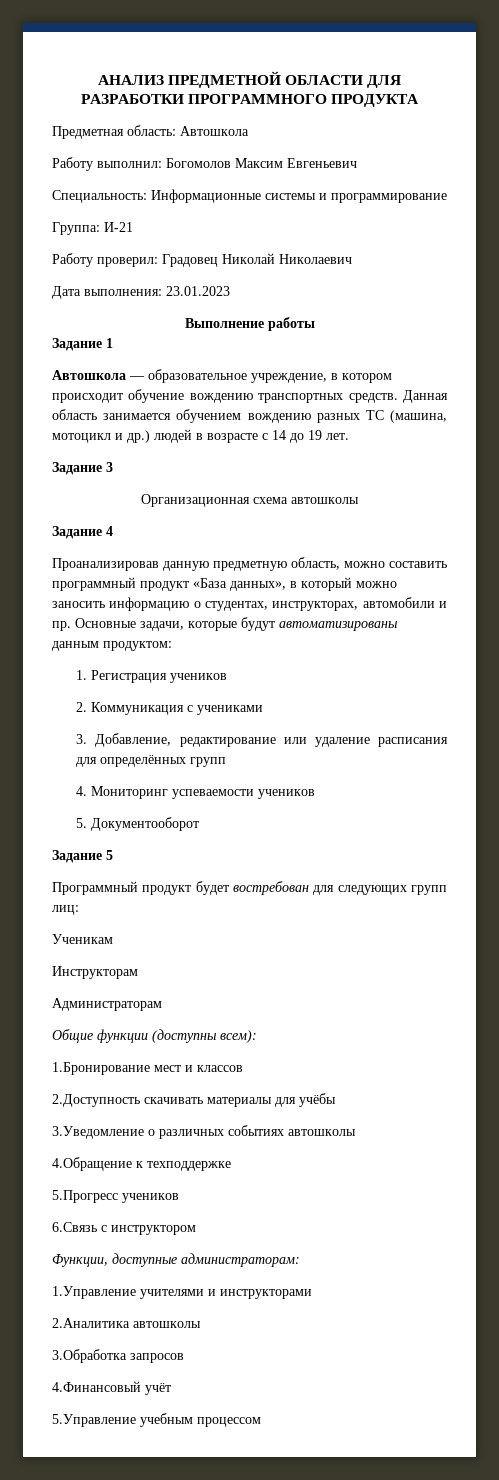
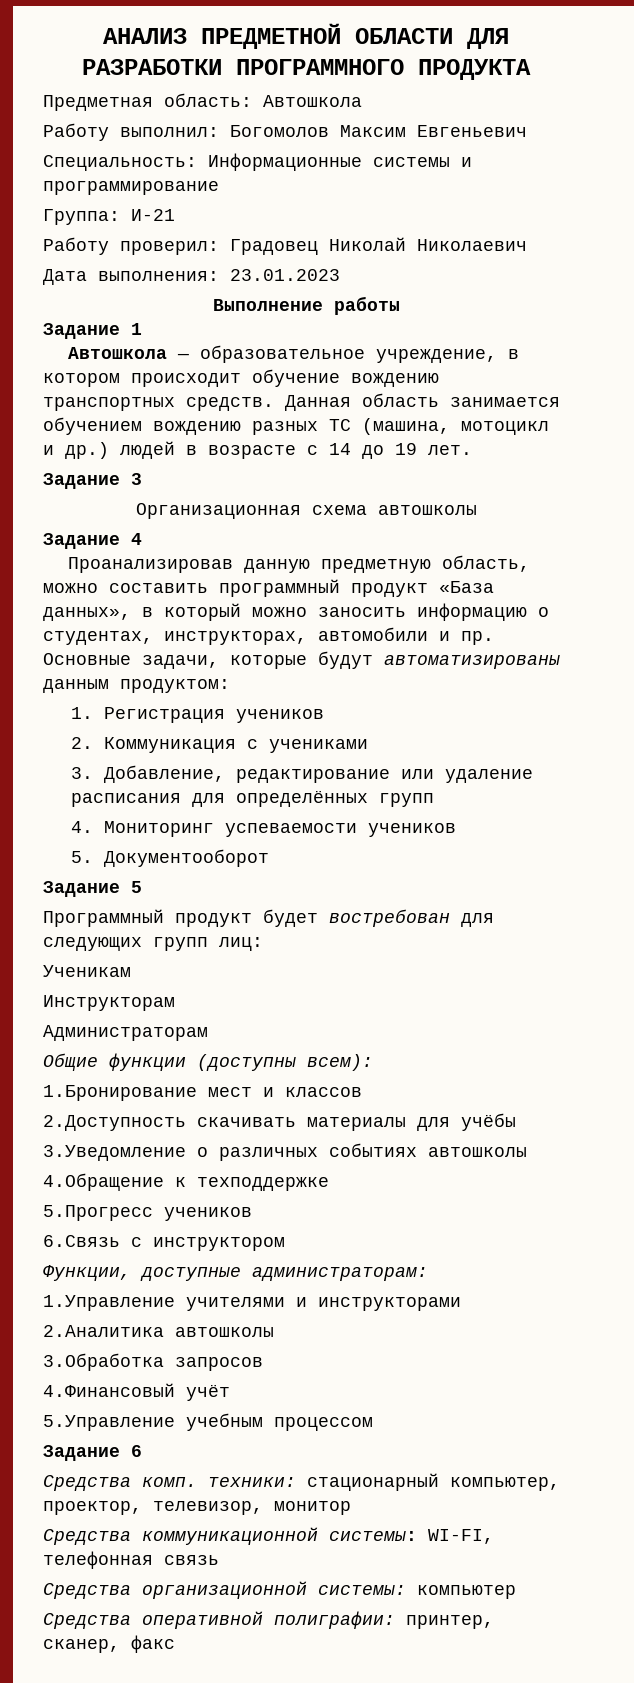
(261, 1422) none -> [43,1445,142,1461] [43,1473,560,1491] [43,1501,351,1515] [43,1527,494,1545] [43,1551,219,1569] [43,1581,516,1599] [43,1611,494,1629] [43,1635,175,1653] // Задание 6 // Средства комп. техники: стационарный компьютер, проектор, телевизор, монитор // Средства коммуникационной системы: WI-FI, телефонная связь // Средства организационной системы: компьютер // Средства оперативной полиграфии: принтер, сканер, факс

